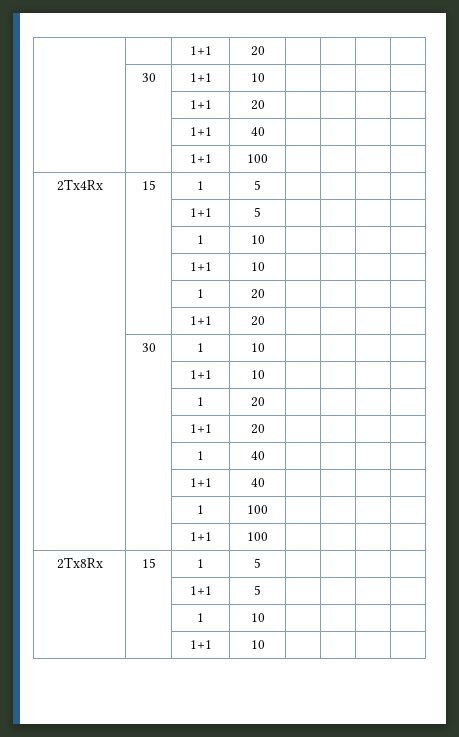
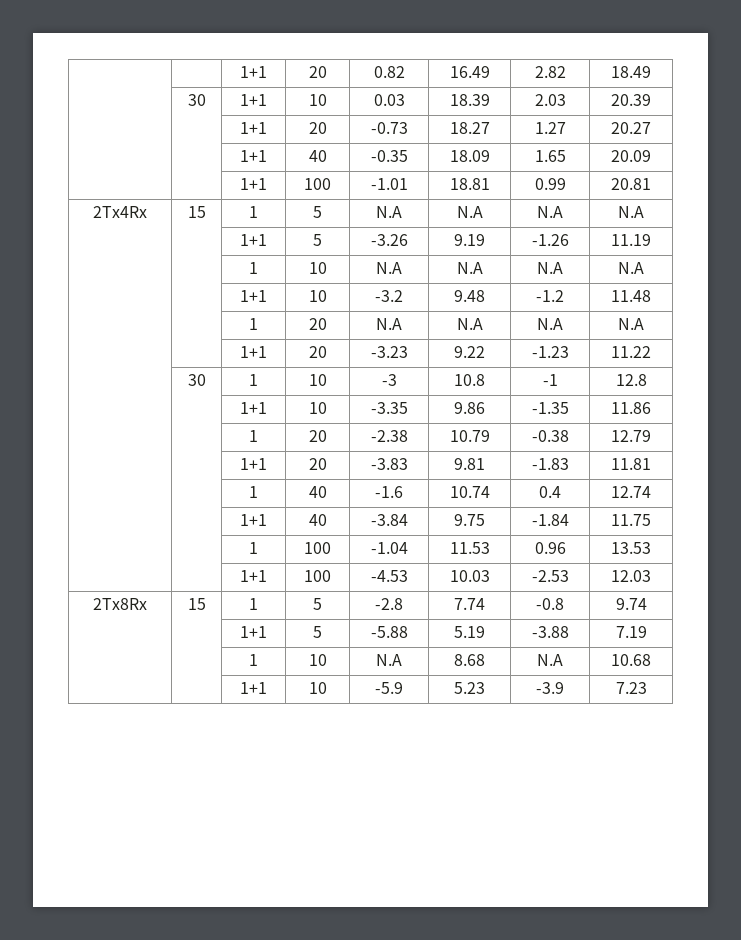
[189,46,212,55] [250,46,265,56] | | 1+1 | 20 | | | | -> [240,66,267,78] [308,66,327,78] [373,66,405,78] [449,66,490,78] [534,66,566,78] [611,66,651,78] | | 1+1 | 20 | 0.82 | 16.49 | 2.82 | 18.49
[189,100,212,109] [250,100,265,110] [189,127,212,136] [250,127,265,136] [189,154,212,163] [247,154,268,163] [56,179,103,191] [141,180,156,190] [197,181,204,190] [254,180,261,190] [189,208,212,217] [254,207,261,217] [197,235,204,244] [250,235,265,244] [189,262,212,271] [250,262,265,271] [197,289,204,298] [250,289,265,299] [189,316,212,325] [250,316,265,326] [141,343,156,352] [197,343,204,352] [250,343,265,352] [189,370,212,379] [250,370,265,379] [197,397,204,406] [250,397,265,407] [189,424,212,433] [250,424,265,434] [197,451,204,460] [250,451,265,460] [189,478,212,487] [250,478,265,487] [197,505,204,514] [247,505,268,514] [189,532,212,541] [247,532,268,541] [56,557,103,569] [141,558,156,568] [197,559,204,568] [254,558,261,568] [189,586,212,595] [254,585,261,595] [197,613,204,622] [250,613,265,622] [189,640,212,649] [250,640,265,649] | | | // | | 1+1 | 20 | | | | // | | 1+1 | 40 | | | | // | | 1+1 | 100 | | | | // 2Tx4Rx | 15 | 1 | 5 | | | | // | | 1+1 | 5 | | | | // | | 1 | 10 | | | | // | | 1+1 | 10 | | | | // | | 1 | 20 | | | | // | | 1+1 | 20 | | | | // | 30 | 1 | 10 | | | | // | | 1+1 | 10 | | | | // | | 1 | 20 | | | | // | | 1+1 | 20 | | | | // | | 1 | 40 | | | | // | | 1+1 | 40 | | | | // | | 1 | 100 | | | | // | | 1+1 | 100 | | | | // 2Tx8Rx | 15 | 1 | 5 | | | | // | | 1+1 | 5 | | | | // | | 1 | 10 | | | | // | | 1+1 | 10 | | | | -> [373,94,405,106] [449,94,490,106] [534,94,566,106] [611,94,651,106] [240,122,267,134] [308,122,327,134] [370,122,408,134] [449,122,490,134] [534,122,566,134] [611,122,651,134] [240,150,267,162] [308,150,327,162] [370,150,408,162] [449,150,490,162] [534,150,566,162] [611,150,651,162] [240,178,267,190] [304,178,331,190] [370,178,408,190] [449,178,490,190] [534,178,566,190] [611,178,651,190] [93,206,147,218] [187,206,206,218] [249,206,258,218] [313,206,322,218] [376,206,402,218] [456,206,483,218] [537,206,563,218] [618,206,644,218] [240,234,267,246] [313,234,322,246] [370,234,408,246] [454,234,485,246] [531,234,569,246] [611,234,651,246] [249,262,258,274] [308,262,327,274] [376,262,402,274] [456,262,483,274] [537,262,563,274] [618,262,644,274] [240,290,267,302] [308,290,327,302] [375,290,403,302] [454,290,485,302] [536,290,564,302] [611,290,651,302] [249,318,258,330] [308,318,327,330] [376,318,402,330] [456,318,483,330] [537,318,563,330] [618,318,644,330] [240,346,267,358] [308,346,327,358] [370,346,408,358] [454,346,485,358] [531,346,569,358] [611,346,651,358] [187,374,206,386] [249,374,258,386] [308,374,327,386] [381,374,397,386] [454,374,485,386] [542,374,558,386] [615,374,647,386] [240,402,267,414] [308,402,327,414] [370,402,408,414] [454,402,485,414] [531,402,569,414] [611,402,651,414] [249,430,258,442] [308,430,327,442] [370,430,408,442] [449,430,490,442] [531,430,569,442] [611,430,651,442] [240,458,267,470] [308,458,327,470] [370,458,408,470] [454,458,485,470] [531,458,569,470] [611,458,651,470] [249,486,258,498] [308,486,327,498] [375,486,403,498] [449,486,490,498] [539,486,561,498] [611,486,651,498] [240,514,267,526] [308,514,327,526] [370,514,408,526] [454,514,485,526] [531,514,569,526] [611,514,651,526] [249,542,258,554] [304,542,331,554] [370,542,408,554] [449,542,490,554] [534,542,566,554] [611,542,651,554] [240,570,267,582] [304,570,331,582] [370,570,408,582] [449,570,490,582] [531,570,569,582] [611,570,651,582] [93,598,147,610] [187,598,206,610] [249,598,258,610] [313,598,322,610] [375,598,403,610] [454,598,485,610] [536,598,564,610] [615,598,647,610] [240,626,267,638] [313,626,322,638] [370,626,408,638] [454,626,485,638] [531,626,569,638] [615,626,647,638] [249,654,258,666] [308,654,327,666] [376,654,402,666] [454,654,485,666] [537,654,563,666] [611,654,651,666] [240,682,267,694] [308,682,327,694] [375,682,403,694] [454,682,485,694] [536,682,564,694] [615,682,647,694] 0.03 | 18.39 | 2.03 | 20.39 // | | 1+1 | 20 | -0.73 | 18.27 | 1.27 | 20.27 // | | 1+1 | 40 | -0.35 | 18.09 | 1.65 | 20.09 // | | 1+1 | 100 | -1.01 | 18.81 | 0.99 | 20.81 // 2Tx4Rx | 15 | 1 | 5 | N.A | N.A | N.A | N.A // | | 1+1 | 5 | -3.26 | 9.19 | -1.26 | 11.19 // | | 1 | 10 | N.A | N.A | N.A | N.A // | | 1+1 | 10 | -3.2 | 9.48 | -1.2 | 11.48 // | | 1 | 20 | N.A | N.A | N.A | N.A // | | 1+1 | 20 | -3.23 | 9.22 | -1.23 | 11.22 // | 30 | 1 | 10 | -3 | 10.8 | -1 | 12.8 // | | 1+1 | 10 | -3.35 | 9.86 | -1.35 | 11.86 // | | 1 | 20 | -2.38 | 10.79 | -0.38 | 12.79 // | | 1+1 | 20 | -3.83 | 9.81 | -1.83 | 11.81 // | | 1 | 40 | -1.6 | 10.74 | 0.4 | 12.74 // | | 1+1 | 40 | -3.84 | 9.75 | -1.84 | 11.75 // | | 1 | 100 | -1.04 | 11.53 | 0.96 | 13.53 // | | 1+1 | 100 | -4.53 | 10.03 | -2.53 | 12.03 // 2Tx8Rx | 15 | 1 | 5 | -2.8 | 7.74 | -0.8 | 9.74 // | | 1+1 | 5 | -5.88 | 5.19 | -3.88 | 7.19 // | | 1 | 10 | N.A | 8.68 | N.A | 10.68 // | | 1+1 | 10 | -5.9 | 5.23 | -3.9 | 7.23

